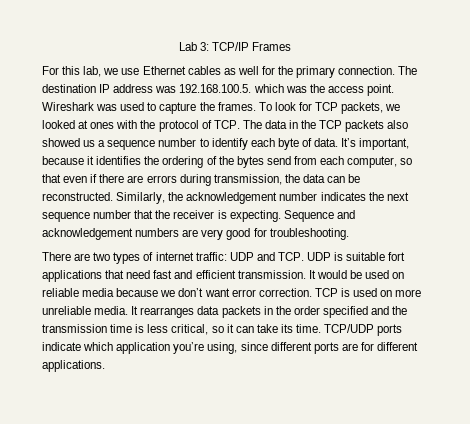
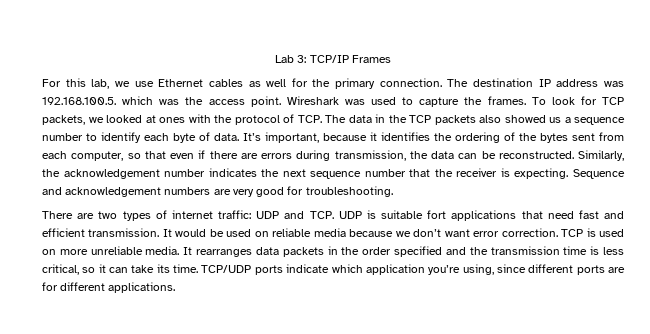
[266,156,291,165] send -> [572,133,595,141] sent

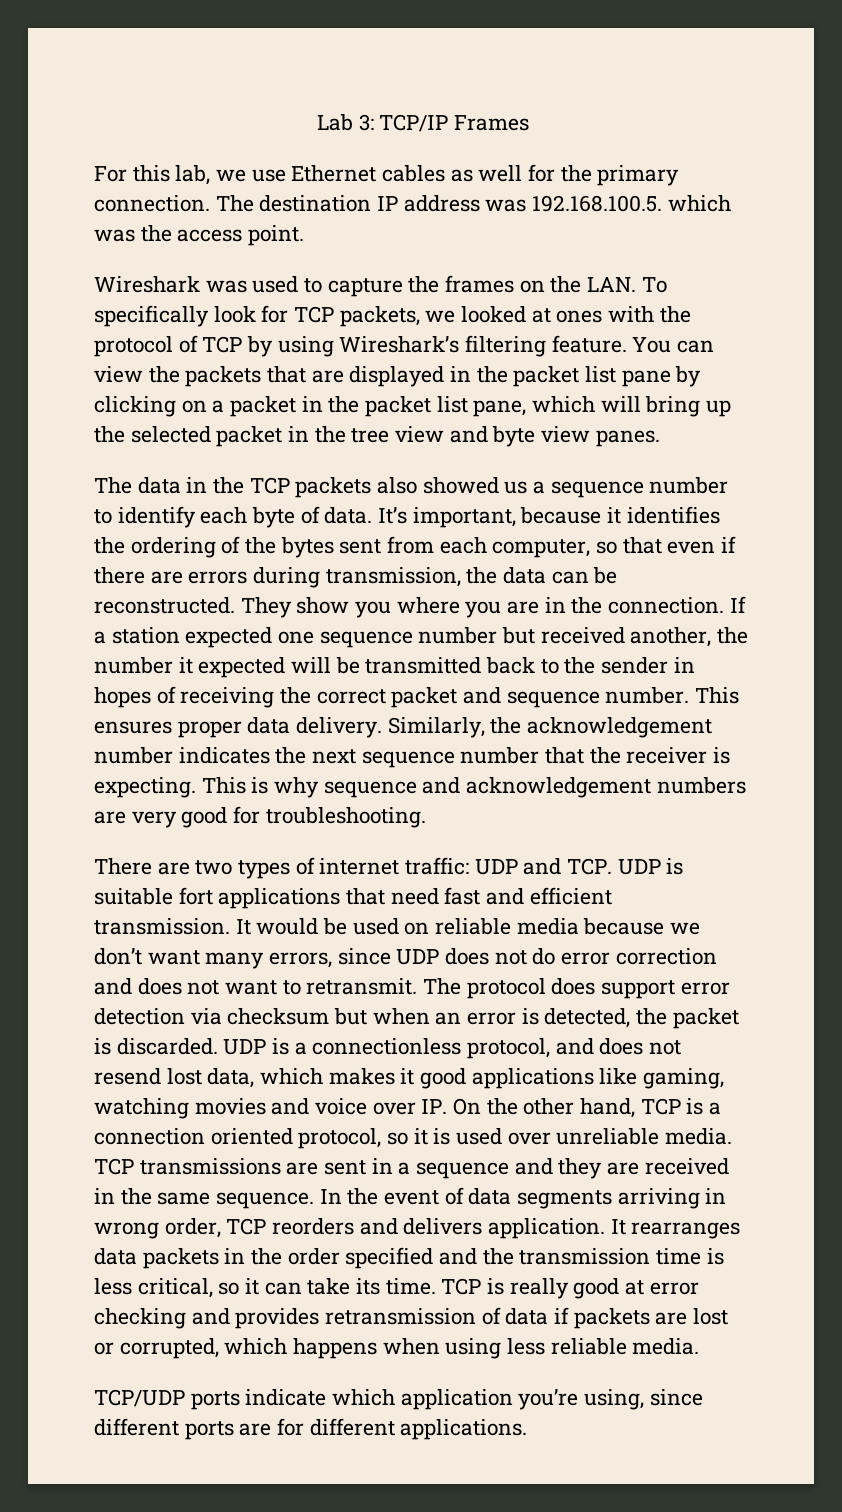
(281, 101) none -> (305, 235) //
[487,96,546,105] frames. To -> [445,275,667,293] [94,305,209,327] frames on the LAN. To specifically
[297,115,322,123] TCP. -> [202,335,715,357] [94,366,702,387] [94,396,732,417] [94,426,660,447] TCP by using Wireshark’s filtering feature. You can view the packets that are displayed in the packet list pane by clicking on a packet in the packet list pane, which will bring up the selected packet in the tree view and byte view panes. //
(574, 155) none -> [240,596,746,618] [94,627,749,648] [94,657,695,678] [94,686,740,708] [94,717,383,738] They show you where you are in the connection. If a station expected one sequence number but received another, the number it expected will be transmitted back to the sender in hopes of receiving the correct packet and sequence number. This ensures proper data delivery.
[573,169,626,179] Sequence -> [201,777,417,798] This is why sequence
[473,228,624,237] [42,246,180,255] error correction. TCP is used on more unreliable media. -> [205,948,717,969] [94,978,730,999] [94,1008,739,1029] [94,1038,682,1059] [94,1068,725,1089] [94,1098,722,1119] [94,1128,733,1149] [94,1158,729,1179] [94,1187,727,1209] [94,1218,606,1239] many errors, since UDP does not do error correction and does not want to retransmit. The protocol does support error detection via checksum but when an error is detected, the packet is discarded. UDP is a connectionless protocol, and does not resend lost data, which makes it good applications like gaming, watching movies and voice over IP. On the other hand, TCP is a connection oriented protocol, so it is used over unreliable media. TCP transmissions are sent in a sequence and they are received in the same sequence. In the event of data segments arriving in wrong order, TCP reorders and delivers application.
(199, 268) none -> [441,1278,699,1299] [94,1307,729,1329] [94,1338,700,1359] TCP is really good at error checking and provides retransmission of data if packets are lost or corrupted, which happens when using less reliable media. //

